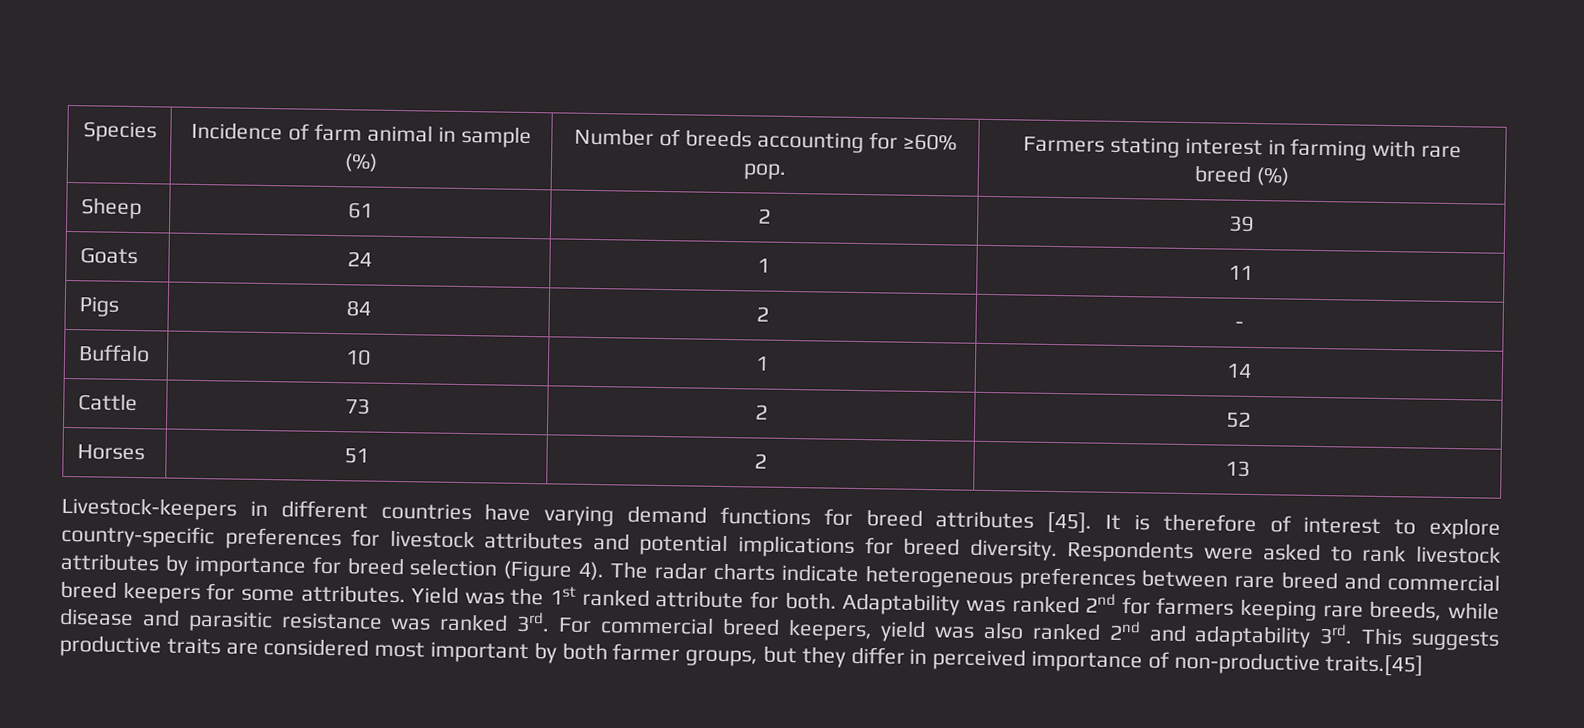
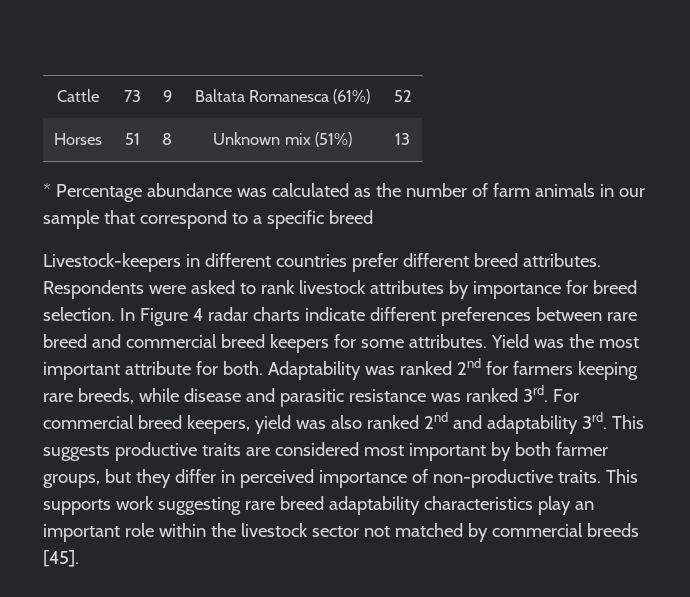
[82,121,157,143] [191,121,532,149] [344,153,378,172] [574,127,957,154] [743,163,787,180] [1023,136,1462,161] [1194,165,1290,186] [80,197,142,220] [348,202,373,219] [758,208,771,224] [1229,215,1254,232] [79,247,138,265] [347,251,372,267] [757,258,770,273] [1228,265,1253,280] [78,296,119,317] [346,300,371,317] [756,306,769,322] [1235,321,1244,329] [77,344,150,363] [345,349,371,366] [755,356,769,371] [1226,363,1252,378] [77,393,138,412] [345,398,370,415] [755,404,768,420] [1226,411,1251,428] [76,444,145,461] [344,448,369,464] [754,453,767,469] [1225,460,1250,477] [61,496,1501,540] [61,524,1058,562] Species | Incidence of farm animal in sample (%) | Number of breeds accounting for ≥60% pop. | Farmers stating interest in farming with rare breed (%) // Sheep | 61 | 2 | 39 // Goats | 24 | 1 | 11 // Pigs | 84 | 2 | - // Buffalo | 10 | 1 | 14 // Cattle | 73 | 2 | 52 // Horses | 51 | 2 | 13 // Livestock-keepers in different countries have varying demand functions for breed attributes [45]. It is therefore of interest to explore country-specific preferences for livestock attributes and potential implications for breed diversity. -> [57,89,99,102] [123,90,141,102] [162,90,172,102] [194,89,371,104] [393,90,412,102] [54,133,102,145] [124,133,140,145] [162,133,172,145] [213,132,352,147] [395,133,410,145] [43,183,645,202] [43,210,373,229] [43,253,601,272] Cattle | 73 | 9 | Baltata Romanesca (61%) | 52 // Horses | 51 | 8 | Unknown mix (51%) | 13 // * Percentage abundance was calculated as the number of farm animals in our sample that correspond to a specific breed // Livestock-keepers in different countries prefer different breed attributes.
[409,558,649,582] selection (Figure 4). The -> [43,307,203,326] selection. In Figure 4
[864,565,1013,589] heterogeneous -> [369,307,436,321] different
[550,586,650,607] 1st ranked -> [598,337,639,348] [43,362,120,380] most important
[1325,654,1424,677] traits.[45] -> [557,469,638,483] [43,496,594,515] [43,523,639,542] [43,550,79,567] traits. This supports work suggesting rare breed adaptability characteristics play an important role within the livestock sector not matched by commercial breeds [45].

